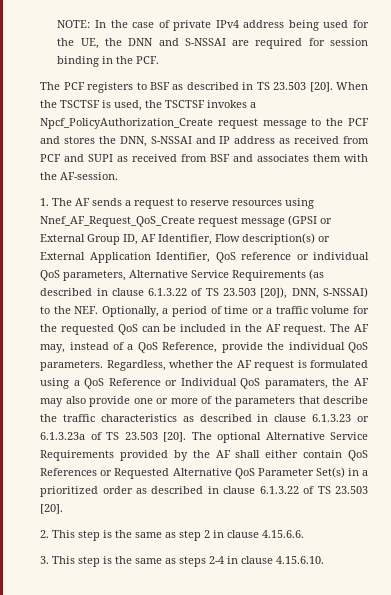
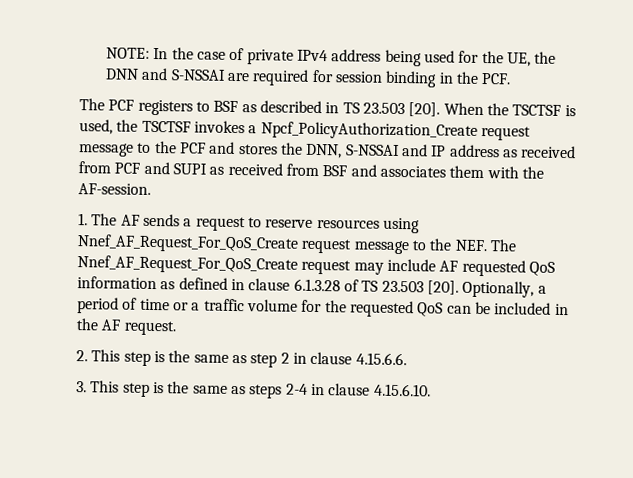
[40,215,333,227] [40,233,331,245] [40,252,369,263] [40,269,325,281] [40,287,368,299] [40,306,99,314] Nnef_AF_Request_QoS_Create request message (GPSI or External Group ID, AF Identifier, Flow description(s) or External Application Identifier, QoS reference or individual QoS parameters, Alternative Service Requirements (as described in clause 6.1.3.22 of TS 23.503 [20]), DNN, S-NSSAI) to the NEF. -> [77,234,517,255] [77,255,555,277] [77,276,459,295] Nnef_AF_Request_For_QoS_Create request message to the NEF. The Nnef_AF_Request_For_QoS_Create request may include AF requested QoS information as defined in clause 6.1.3.28 of TS 23.503 [20].
[330,324,370,332] [40,342,368,353] [40,360,368,371] [40,378,370,389] [40,396,368,407] [40,414,369,422] [40,432,369,443] [40,450,368,461] [40,467,369,479] [40,486,368,497] [40,504,64,514] The AF may, instead of a QoS Reference, provide the individual QoS parameters. Regardless, whether the AF request is formulated using a QoS Reference or Individual QoS paramaters, the AF may also provide one or more of the parameters that describe the traffic characteristics as described in clause 6.1.3.23 or 6.1.3.23a of TS 23.503 [20]. The optional Alternative Service Requirements provided by the AF shall either contain QoS References or Requested Alternative QoS Parameter Set(s) in a prioritized order as described in clause 6.1.3.22 of TS 23.503 [20]. -> (176, 328) none

